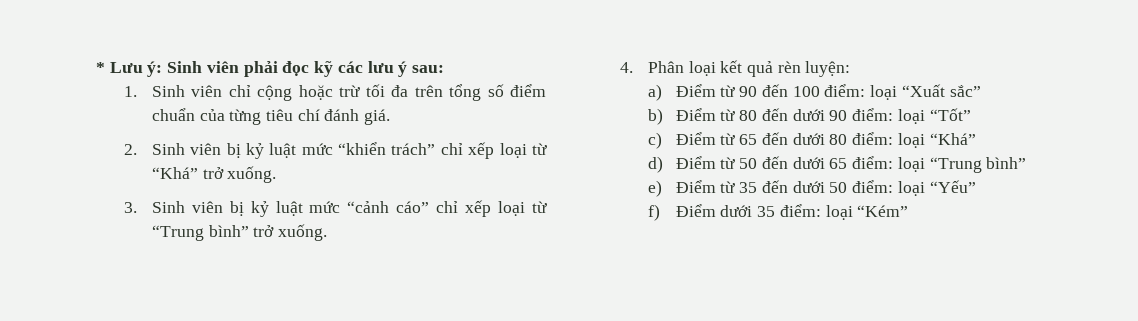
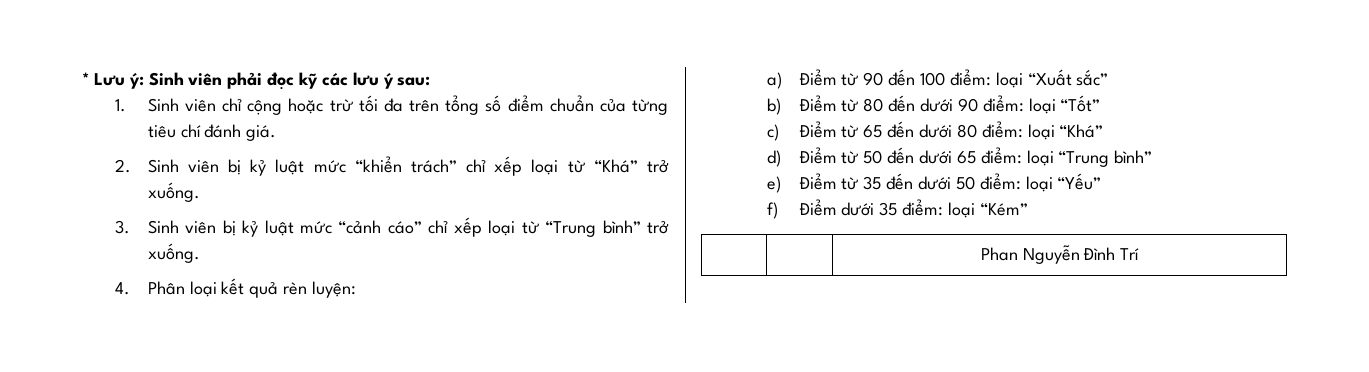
(909, 211) none -> [980,245,1140,264] // | | Phan Nguyễn Đình Trí

